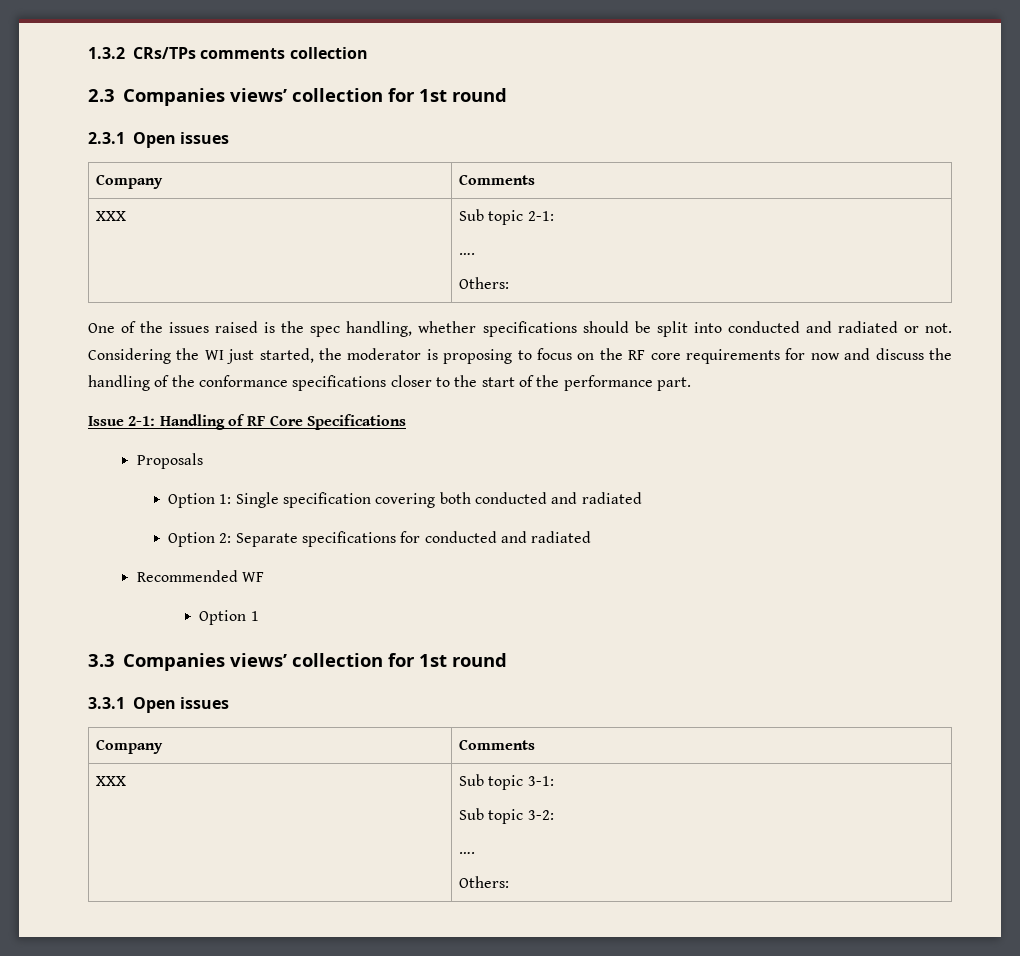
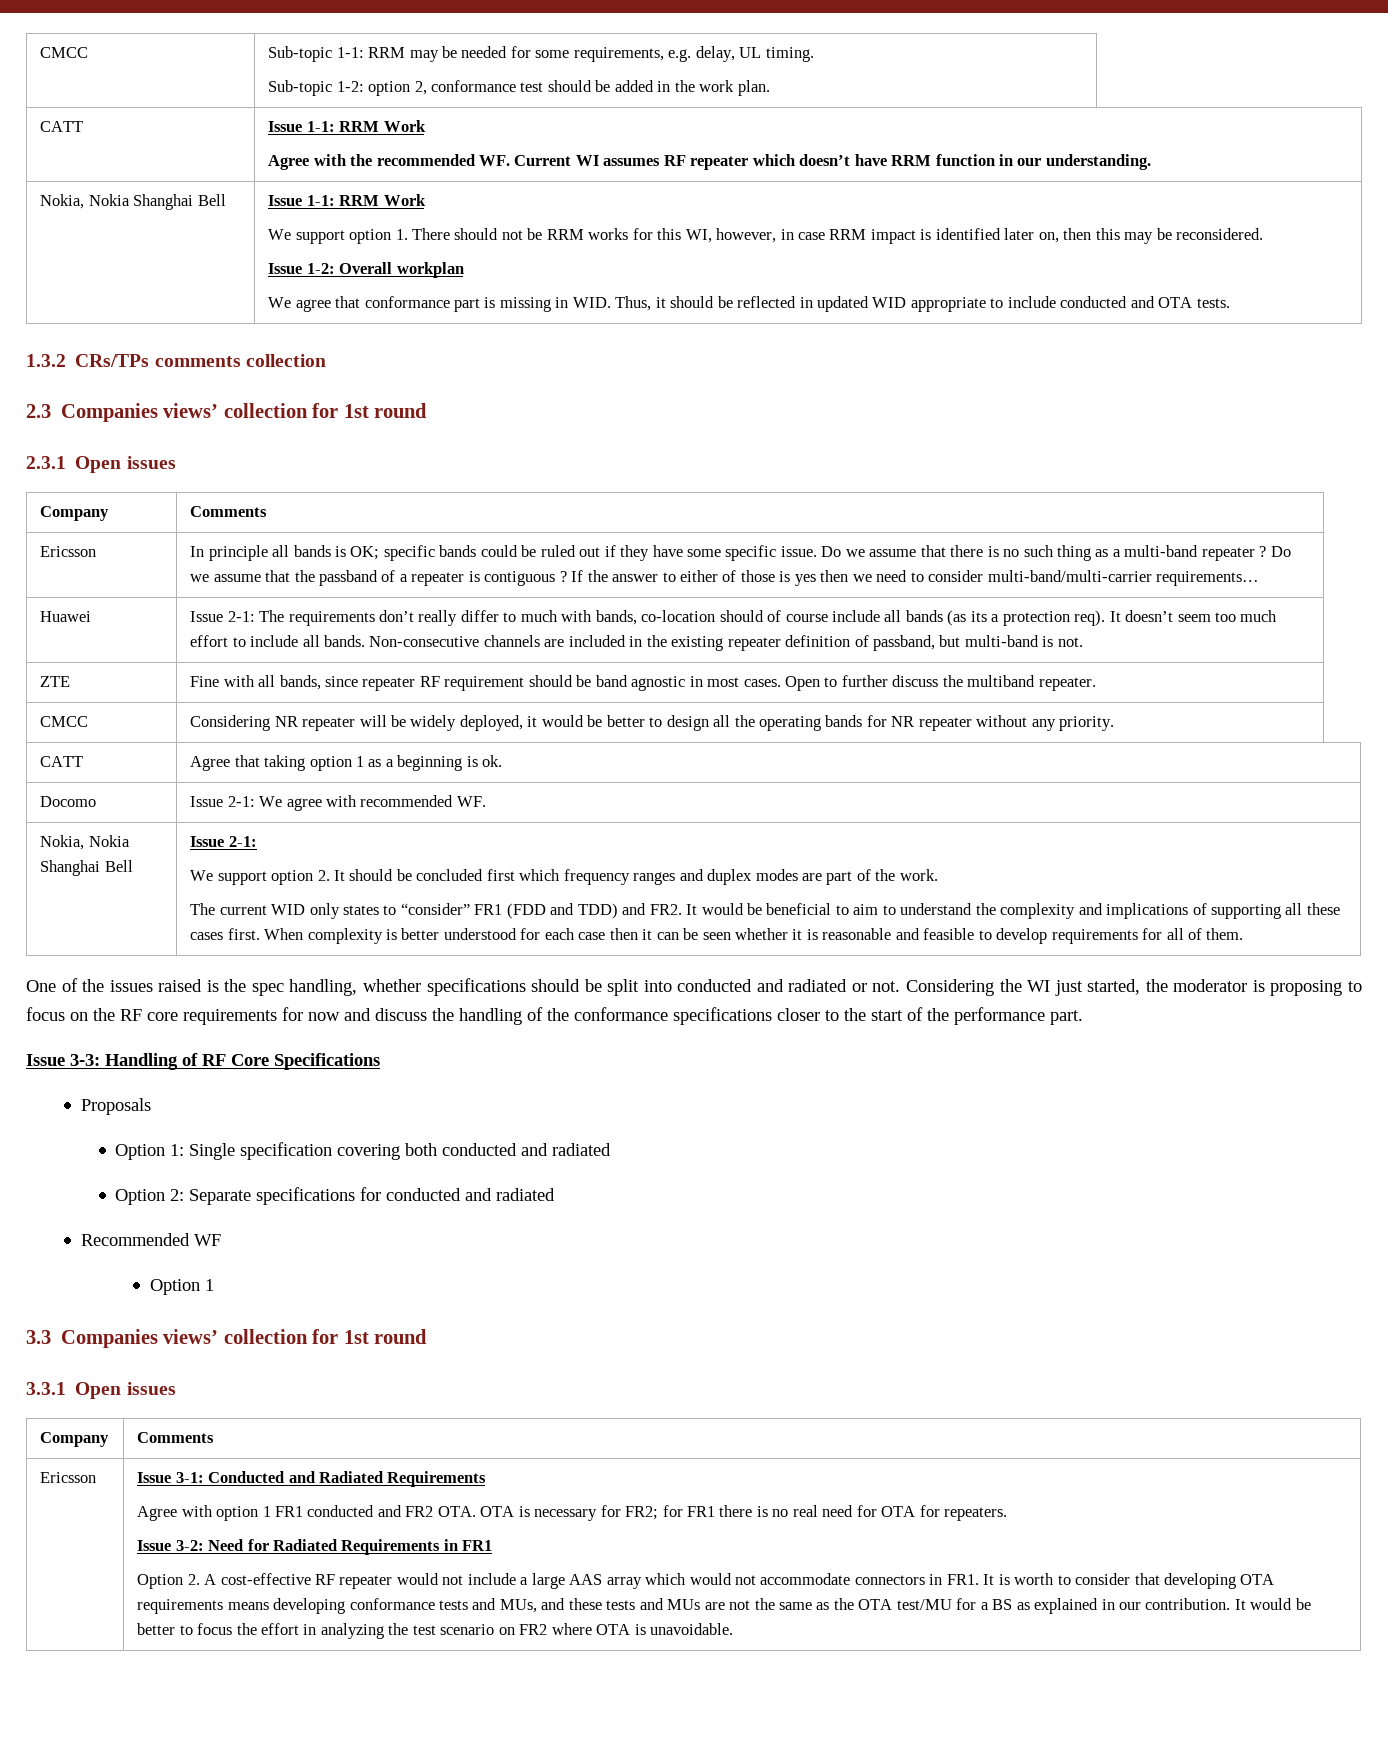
(88, 53) none -> [40,47,89,58] [268,46,814,62] [268,80,770,96] [40,121,84,132] [268,120,426,132] [268,154,1151,170] [40,194,226,210] [268,194,426,206] [268,228,1263,244] [268,262,464,278] [268,296,1230,312] CMCC | Sub-topic 1-1: RRM may be needed for some requirements, e.g. delay, UL timing. // Sub-topic 1-2: option 2, conformance test should be added in the work plan. // CATT | Issue 1-1: RRM Work // Agree with the recommended WF. Current WI assumes RF repeater which doesn’t have RRM function in our understanding. // Nokia, Nokia Shanghai Bell | Issue 1-1: RRM Work // We support option 1. There should not be RRM works for this WI, however, in case RRM impact is identified later on, then this may be reconsidered. // Issue 1-2: Overall workplan // We agree that conformance part is missing in WID. Thus, it should be reflected in updated WID appropriate to include conducted and OTA tests. //
[95,211,126,221] [458,209,554,225] [458,253,475,255] [458,277,509,289] XXX | Sub topic 2-1: // …. // Others: -> [40,546,97,557] [190,545,1291,561] [190,570,1259,586] [40,611,92,622] [190,610,1278,626] [190,635,1083,651] [40,676,71,687] [190,675,1096,691] [40,716,89,727] [190,715,1115,731] [40,756,84,767] [190,755,503,771] [40,796,97,807] [190,795,486,811] [40,835,130,850] [40,860,133,876] [190,836,257,847] [190,869,938,885] [190,903,1340,919] [190,928,1244,944] Ericsson | In principle all bands is OK; specific bands could be ruled out if they have some specific issue. Do we assume that there is no such thing as a multi-band repeater ? Do we assume that the passband of a repeater is contiguous ? If the answer to either of those is yes then we need to consider multi-band/multi-carrier requirements… // Huawei | Issue 2-1: The requirements don’t really differ to much with bands, co-location should of course include all bands (as its a protection req). It doesn’t seem too much effort to include all bands. Non-consecutive channels are included in the existing repeater definition of passband, but multi-band is not. // ZTE | Fine with all bands, since repeater RF requirement should be band agnostic in most cases. Open to further discuss the multiband repeater. // CMCC | Considering NR repeater will be widely deployed, it would be better to design all the operating bands for NR repeater without any priority. // CATT | Agree that taking option 1 as a beginning is ok. // Docomo | Issue 2-1: We agree with recommended WF. // Nokia, Nokia Shanghai Bell | Issue 2-1: // We support option 2. It should be concluded first which frequency ranges and duplex modes are part of the work. // The current WID only states to “consider” FR1 (FDD and TDD) and FR2. It would be beneficial to aim to understand the complexity and implications of supporting all these cases first. When complexity is better understood for each case then it can be seen whether it is reasonable and feasible to develop requirements for all of them.
[128,416,156,426] 2-1: -> [70,1054,100,1066] 3-3:
[95,776,126,786] [458,774,554,790] [458,808,554,824] [458,852,475,854] [458,876,509,888] XXX | Sub topic 3-1: // Sub topic 3-2: // …. // Others: -> [40,1472,97,1483] [137,1471,487,1487] [137,1505,1008,1521] [137,1539,493,1555] [137,1573,1275,1589] [137,1598,1311,1614] [137,1623,733,1639] Ericsson | Issue 3-1: Conducted and Radiated Requirements // Agree with option 1 FR1 conducted and FR2 OTA. OTA is necessary for FR2; for FR1 there is no real need for OTA for repeaters. // Issue 3-2: Need for Radiated Requirements in FR1 // Option 2. A cost-effective RF repeater would not include a large AAS array which would not accommodate connectors in FR1. It is worth to consider that developing OTA requirements means developing conformance tests and MUs, and these tests and MUs are not the same as the OTA test/MU for a BS as explained in our contribution. It would be better to focus the effort in analyzing the test scenario on FR2 where OTA is unavoidable.

